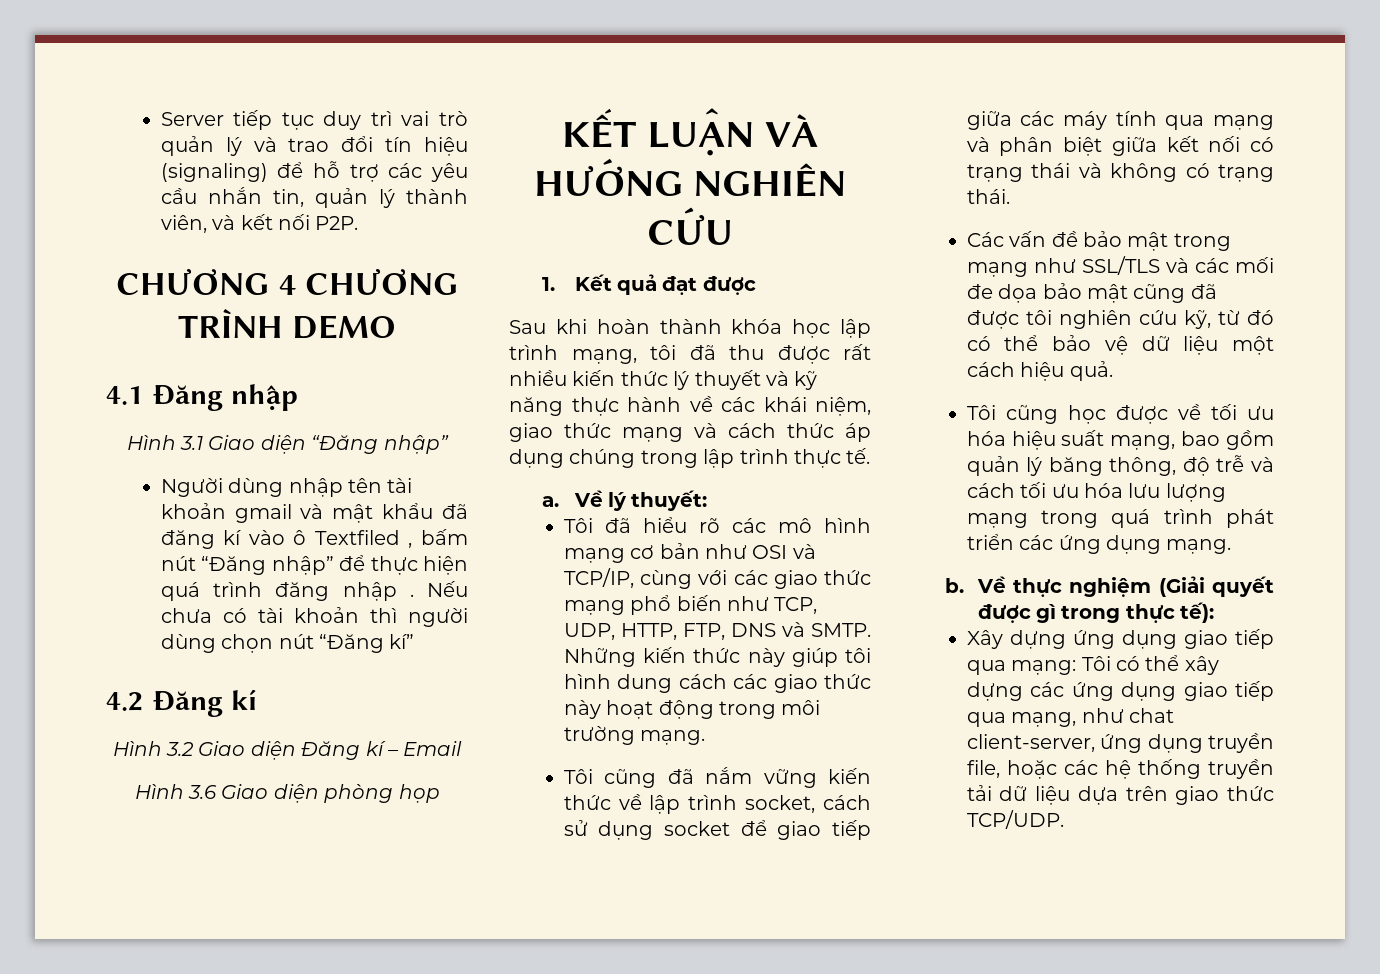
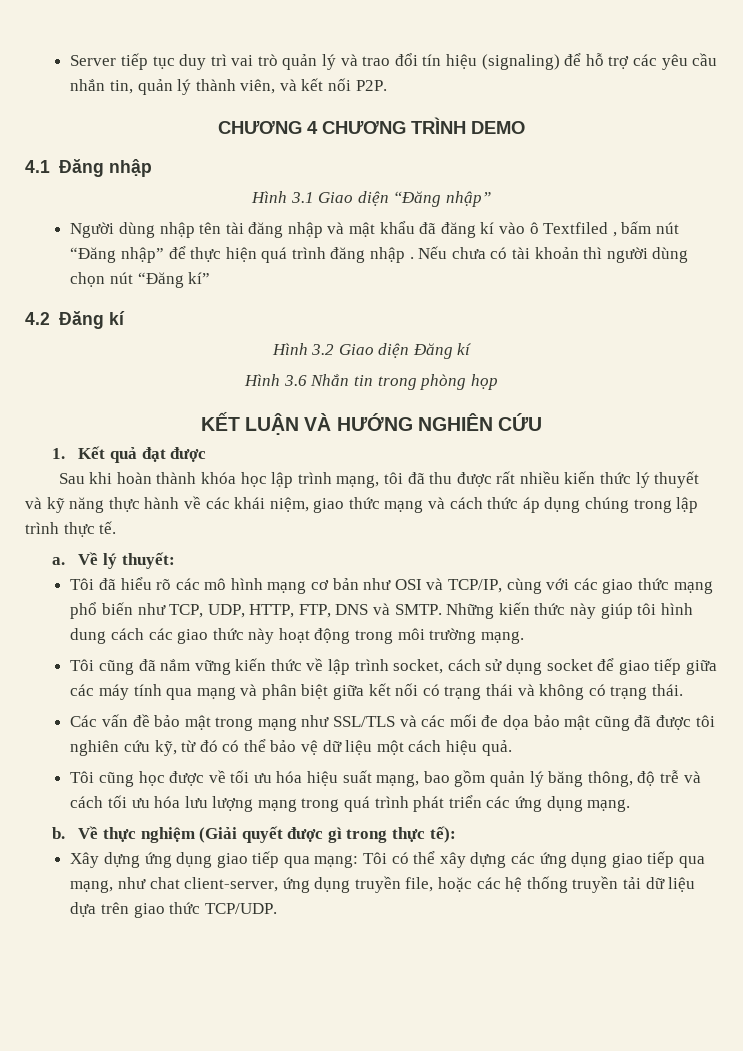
[160,503,292,523] khoản gmail -> [248,222,323,238] đăng nhập
[387,741,463,756] – Email -> (472, 349) none
[221,784,319,803] Giao diện -> [310,374,417,390] Nhắn tin trong

